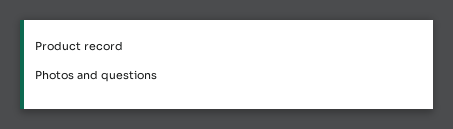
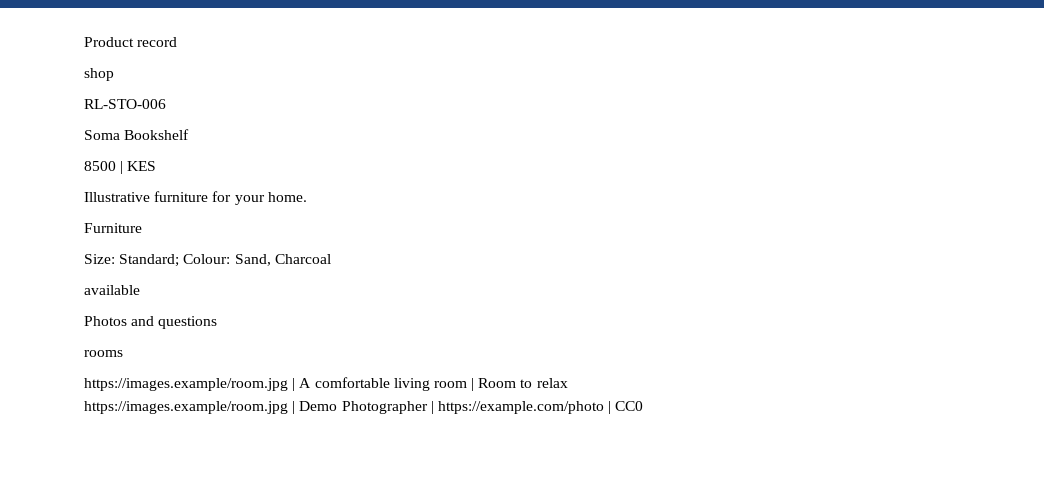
[35,70,157,82] Photos and questions -> [84,68,114,81] [84,99,166,109] [84,129,190,140] [84,161,157,174] [84,191,307,205] [84,223,142,233] [84,254,331,267] [84,285,140,295] [84,316,218,329] [84,350,123,357] [84,377,568,391] [84,401,644,414] shop // RL-STO-006 // Soma Bookshelf // 8500 | KES // Illustrative furniture for your home. // Furniture // Size: Standard; Colour: Sand, Charcoal // available // Photos and questions // rooms // https://images.example/room.jpg | A comfortable living room | Room to relax // https://images.example/room.jpg | Demo Photographer | https://example.com/photo | CC0

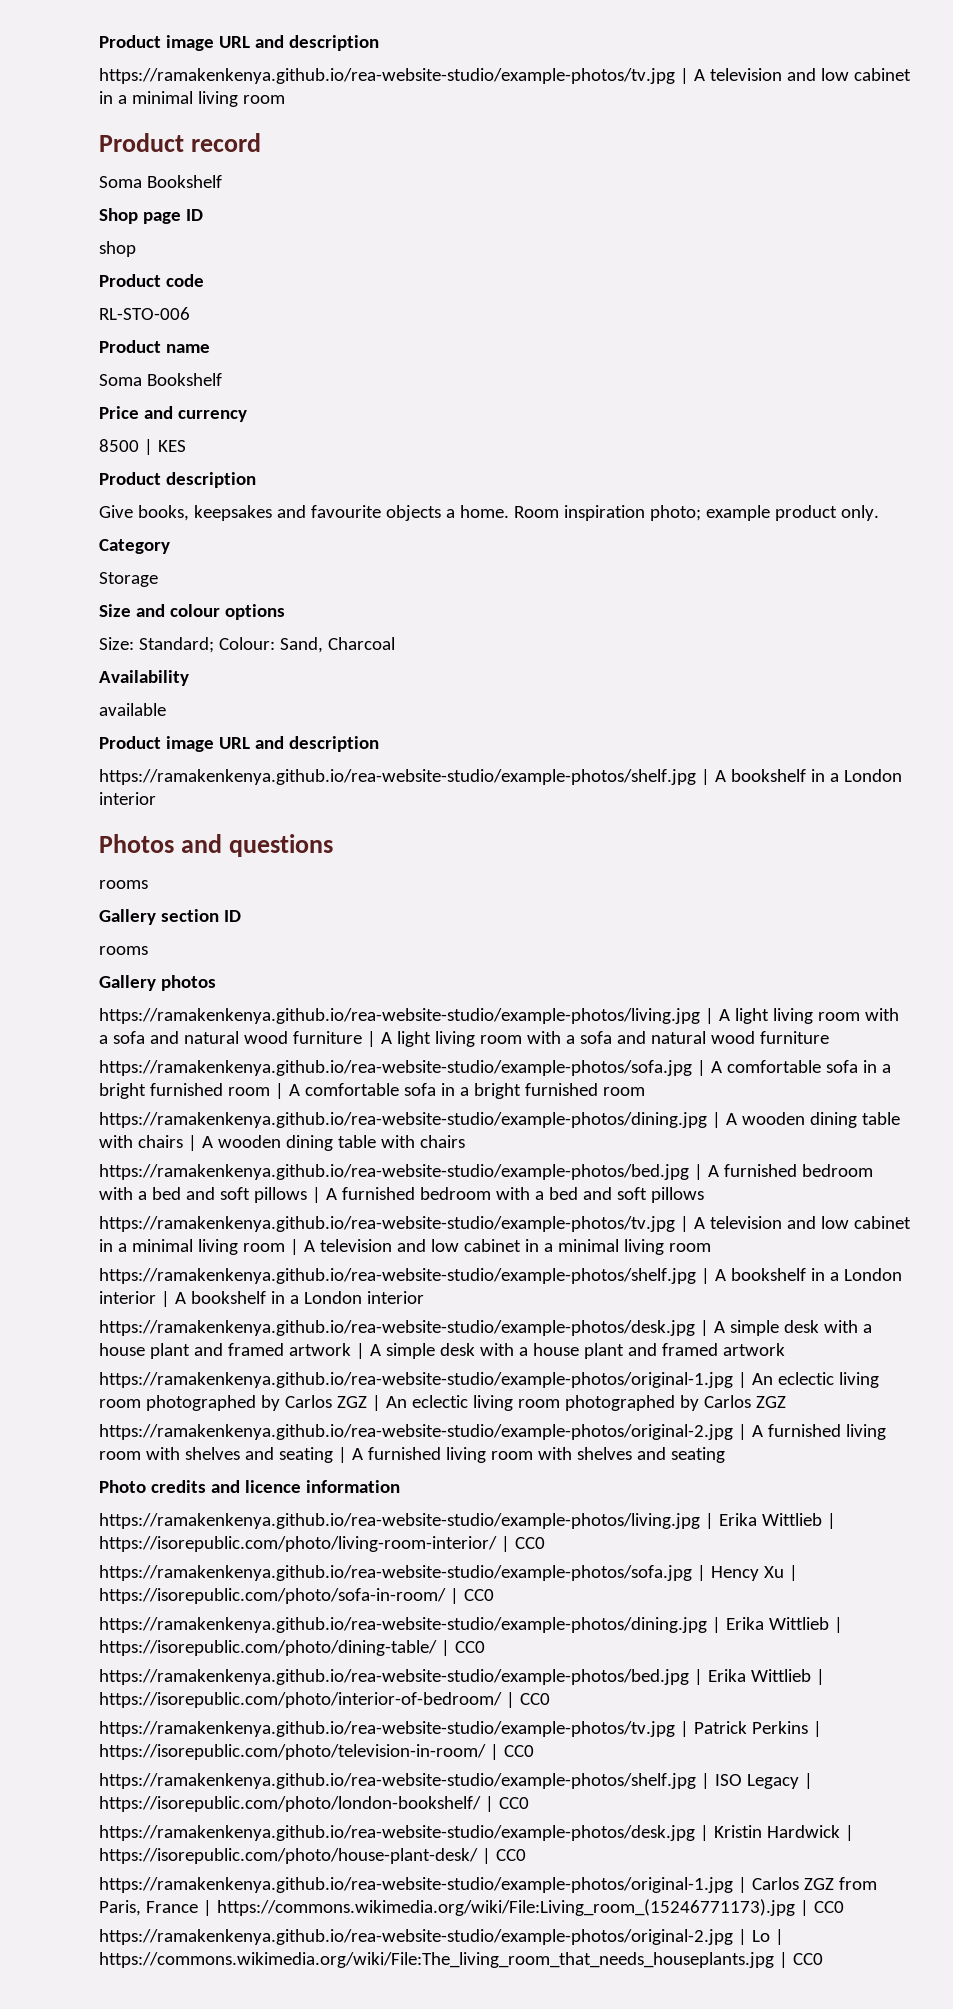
[84,37,178,47] Product record -> [99,35,379,51] [99,68,911,84] [99,91,285,107] [99,133,262,152] [99,175,222,188] [99,208,203,224] Product image URL and description // https://ramakenkenya.github.io/rea-website-studio/example-photos/tv.jpg | A television and low cabinet in a minimal living room // Product record // Soma Bookshelf // Shop page ID
(114, 74) none -> [99,274,204,287] // Product code
[84,129,190,140] // Soma Bookshelf -> [99,340,210,353] [99,373,222,386] [99,406,247,422] // Product name // Soma Bookshelf // Price and currency
[84,191,307,205] [84,223,142,233] Illustrative furniture for your home. // Furniture -> [99,472,256,488] [99,505,879,521] [99,539,170,554] [99,572,158,587] [99,604,285,620] Product description // Give books, keepsakes and favourite objects a home. Room inspiration photo; example product only. // Category // Storage // Size and colour options
(331, 259) none -> [99,670,189,686] // Availability
[84,316,218,329] [84,350,123,357] [84,377,568,391] [84,401,604,414] Photos and questions // rooms // https://images.example/room.jpg | A comfortable living room | Room to relax // https://images.example/room.jpg | Demo Photographer | https://example.com/photo -> [99,736,379,752] [99,769,902,785] [99,792,156,805] [99,834,334,857] [99,880,148,889] [99,909,241,925] [99,946,148,955] [99,975,216,991] [99,1008,899,1024] [99,1031,829,1047] [99,1060,891,1076] [99,1083,645,1099] [99,1112,900,1128] [99,1135,465,1151] [99,1164,873,1180] [99,1187,704,1203] [99,1216,911,1232] [99,1239,711,1255] [99,1268,902,1284] [99,1291,424,1307] [99,1320,872,1336] [99,1343,785,1359] [99,1372,879,1388] [99,1395,786,1411] [99,1424,886,1440] [99,1447,725,1463] [99,1480,400,1493] [99,1513,836,1529] [99,1536,545,1552] [99,1565,798,1581] [99,1588,494,1604] [99,1617,843,1633] [99,1640,485,1656] [99,1669,825,1685] [99,1692,550,1708] [99,1721,822,1737] [99,1744,534,1760] [99,1773,813,1789] [99,1796,529,1812] [99,1825,854,1841] [99,1848,526,1864] [99,1877,877,1893] [99,1899,844,1916] [99,1929,784,1945] [99,1952,774,1968] Product image URL and description // https://ramakenkenya.github.io/rea-website-studio/example-photos/shelf.jpg | A bookshelf in a London interior // Photos and questions // rooms // Gallery section ID // rooms // Gallery photos // https://ramakenkenya.github.io/rea-website-studio/example-photos/living.jpg | A light living room with a sofa and natural wood furniture | A light living room with a sofa and natural wood furniture // https://ramakenkenya.github.io/rea-website-studio/example-photos/sofa.jpg | A comfortable sofa in a bright furnished room | A comfortable sofa in a bright furnished room // https://ramakenkenya.github.io/rea-website-studio/example-photos/dining.jpg | A wooden dining table with chairs | A wooden dining table with chairs // https://ramakenkenya.github.io/rea-website-studio/example-photos/bed.jpg | A furnished bedroom with a bed and soft pillows | A furnished bedroom with a bed and soft pillows // https://ramakenkenya.github.io/rea-website-studio/example-photos/tv.jpg | A television and low cabinet in a minimal living room | A television and low cabinet in a minimal living room // https://ramakenkenya.github.io/rea-website-studio/example-photos/shelf.jpg | A bookshelf in a London interior | A bookshelf in a London interior // https://ramakenkenya.github.io/rea-website-studio/example-photos/desk.jpg | A simple desk with a house plant and framed artwork | A simple desk with a house plant and framed artwork // https://ramakenkenya.github.io/rea-website-studio/example-photos/original-1.jpg | An eclectic living room photographed by Carlos ZGZ | An eclectic living room photographed by Carlos ZGZ // https://ramakenkenya.github.io/rea-website-studio/example-photos/original-2.jpg | A furnished living room with shelves and seating | A furnished living room with shelves and seating // Photo credits and licence information // https://ramakenkenya.github.io/rea-website-studio/example-photos/living.jpg | Erika Wittlieb | https://isorepublic.com/photo/living-room-interior/ | CC0 // https://ramakenkenya.github.io/rea-website-studio/example-photos/sofa.jpg | Hency Xu | https://isorepublic.com/photo/sofa-in-room/ | CC0 // https://ramakenkenya.github.io/rea-website-studio/example-photos/dining.jpg | Erika Wittlieb | https://isorepublic.com/photo/dining-table/ | CC0 // https://ramakenkenya.github.io/rea-website-studio/example-photos/bed.jpg | Erika Wittlieb | https://isorepublic.com/photo/interior-of-bedroom/ | CC0 // https://ramakenkenya.github.io/rea-website-studio/example-photos/tv.jpg | Patrick Perkins | https://isorepublic.com/photo/television-in-room/ | CC0 // https://ramakenkenya.github.io/rea-website-studio/example-photos/shelf.jpg | ISO Legacy | https://isorepublic.com/photo/london-bookshelf/ | CC0 // https://ramakenkenya.github.io/rea-website-studio/example-photos/desk.jpg | Kristin Hardwick | https://isorepublic.com/photo/house-plant-desk/ | CC0 // https://ramakenkenya.github.io/rea-website-studio/example-photos/original-1.jpg | Carlos ZGZ from Paris, France | https://commons.wikimedia.org/wiki/File:Living_room_(15246771173).jpg | CC0 // https://ramakenkenya.github.io/rea-website-studio/example-photos/original-2.jpg | Lo | https://commons.wikimedia.org/wiki/File:The_living_room_that_needs_houseplants.jpg

